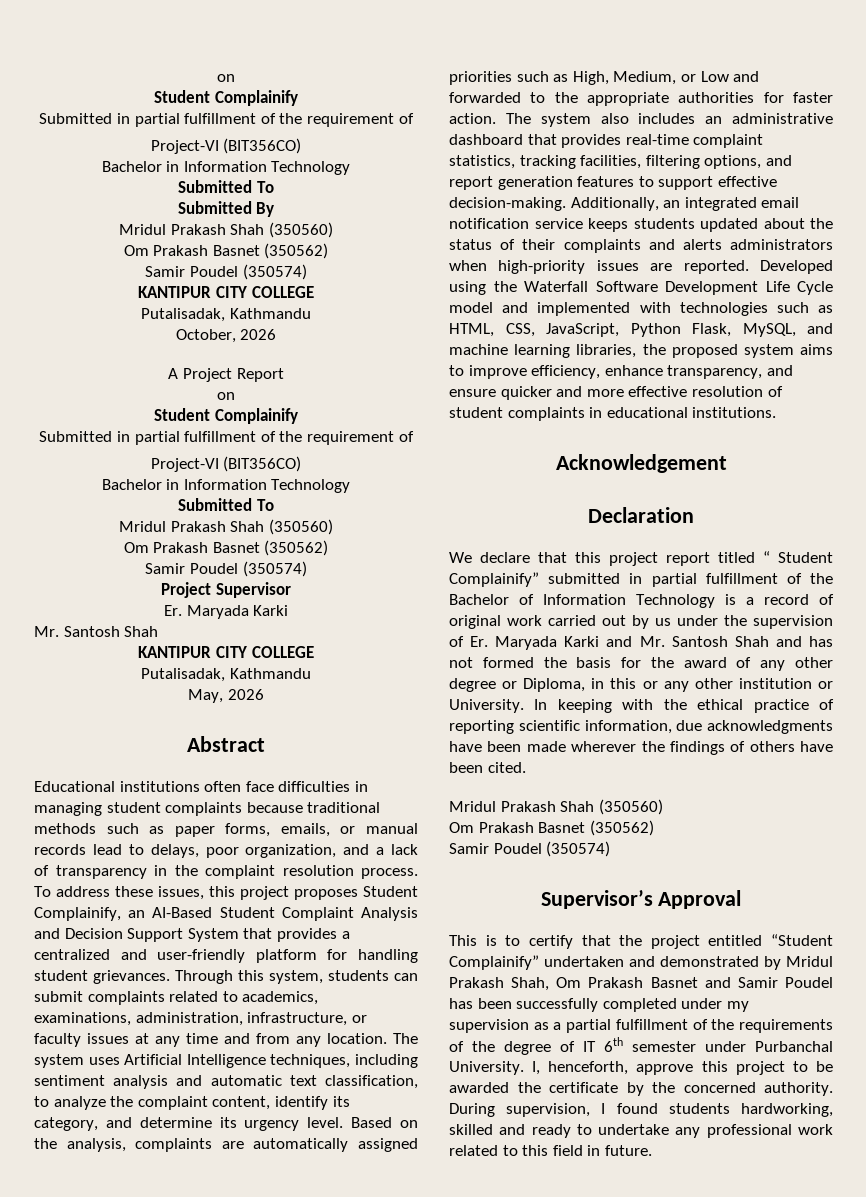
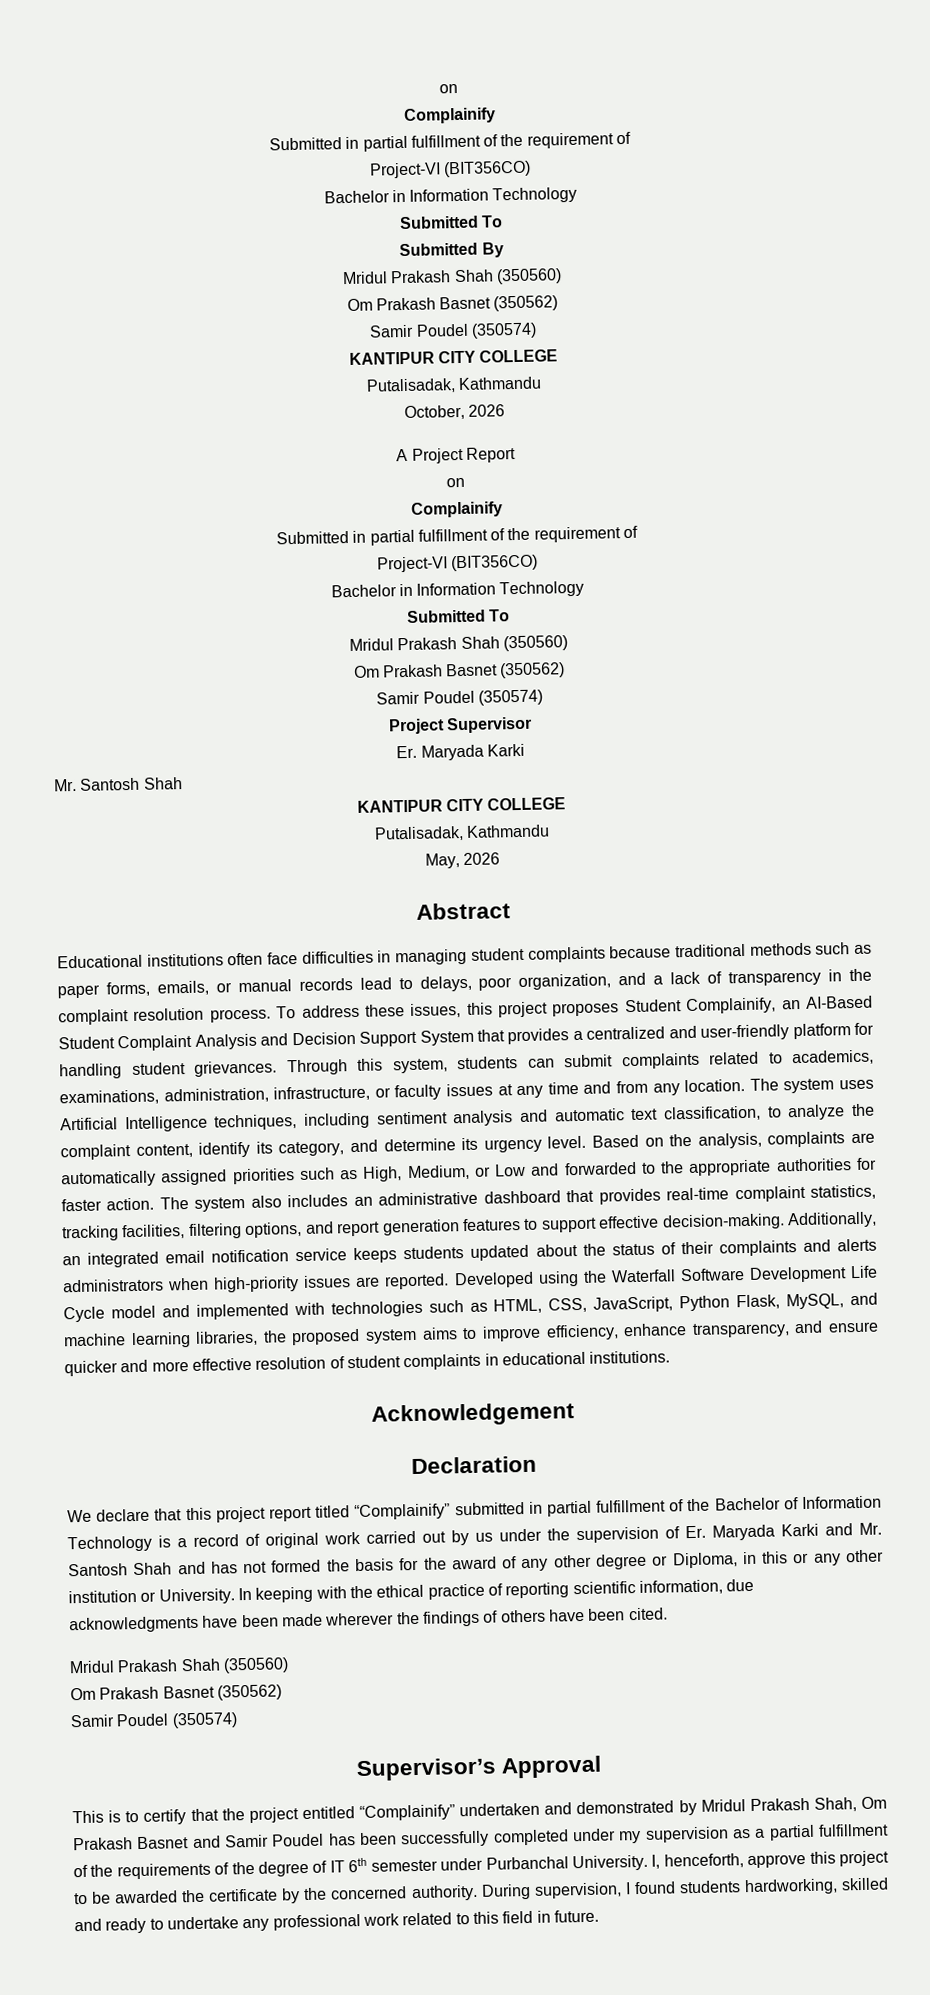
[217,74,235,82] [154,90,211,103] on // Student -> [439,83,458,94] on //
[154,408,211,421] Student -> (465, 482) none
[763,551,833,563] [449,572,539,587] “ Student Complainify” -> [354,1503,451,1521] “Complainify”
[771,934,833,946] [449,955,539,970] “Student Complainify” -> [359,1804,455,1822] “Complainify”

